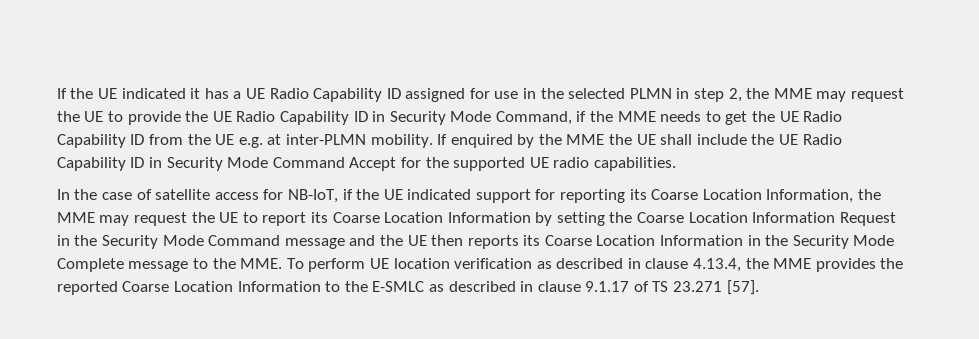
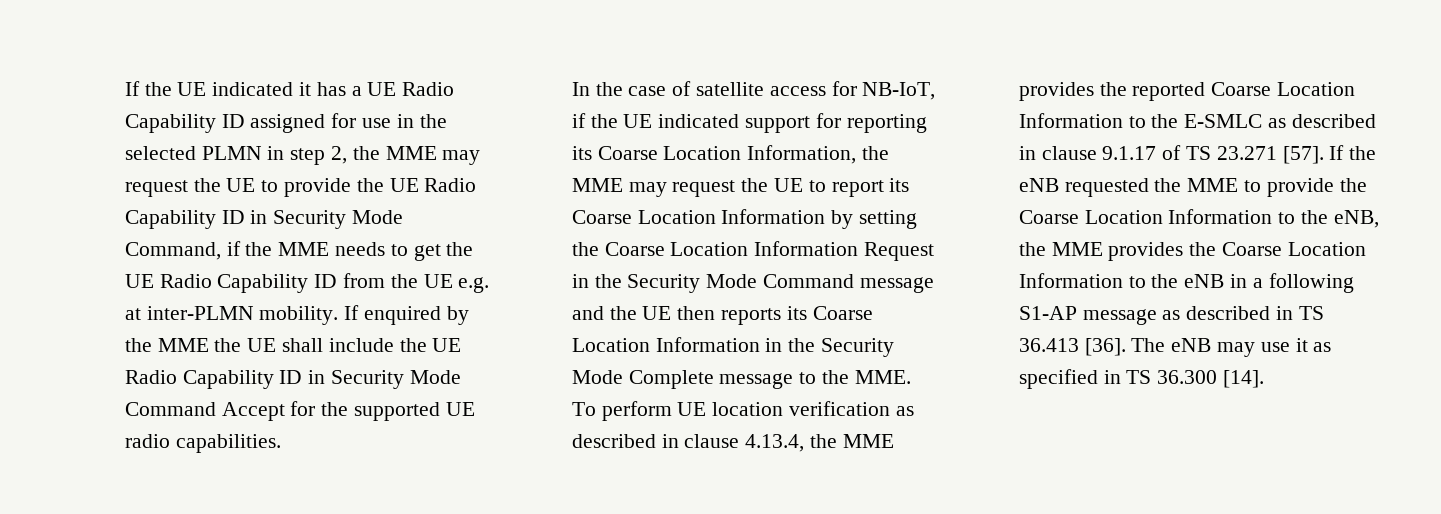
(759, 287) none -> [1329,145,1377,160] [1018,178,1367,197] [1018,209,1379,228] [1018,242,1366,261] [1018,273,1354,293] [1018,306,1324,325] [1018,338,1332,357] [1018,369,1265,389] If the eNB requested the MME to provide the Coarse Location Information to the eNB, the MME provides the Coarse Location Information to the eNB in a following S1-AP message as described in TS 36.413 [36]. The eNB may use it as specified in TS 36.300 [14].

